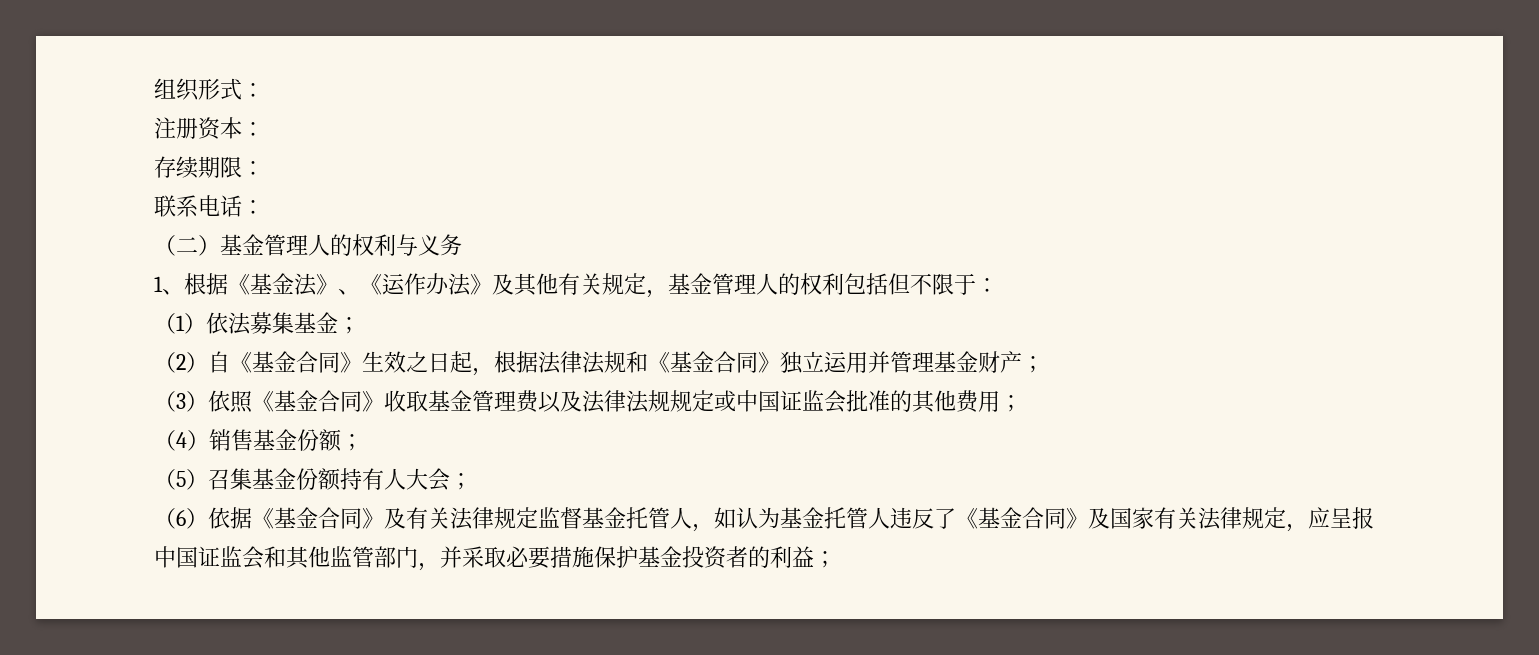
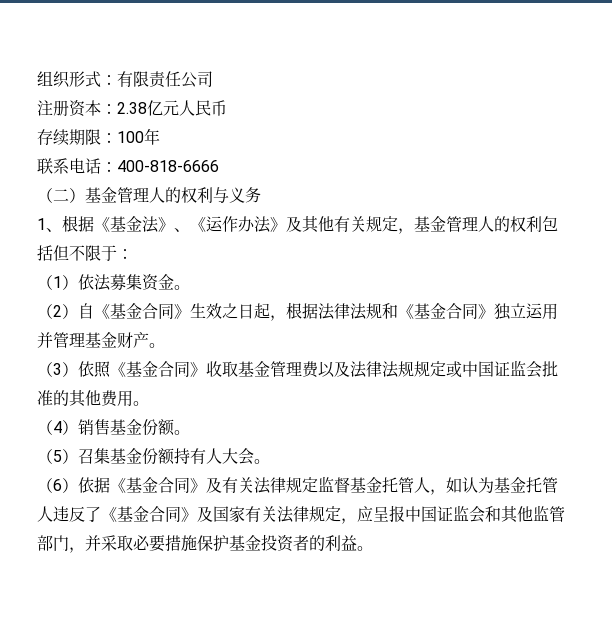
(264, 90) none -> [117,71,213,88] 有限责任公司
(264, 129) none -> [117,100,227,116] 2.38亿元人民币
(264, 168) none -> [117,128,160,145] 100年
(264, 207) none -> [117,160,219,172] 400-818-6666
[294,312,360,334] 基金； -> [142,274,190,291] 资金。
[1022,356,1044,373] ； -> [149,343,165,348] 。
[1000,395,1022,412] ； -> [133,401,149,406] 。
[341,434,363,451] ； -> [174,430,190,435] 。
[450,473,472,490] ； -> [254,459,270,464] 。
[814,551,836,568] ； -> [357,546,373,551] 。

